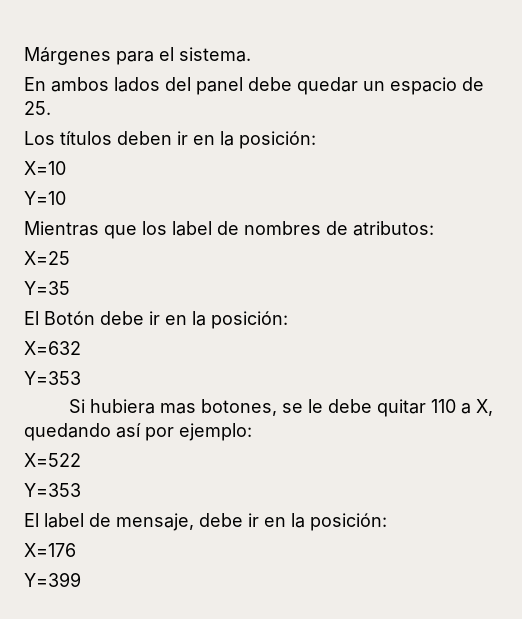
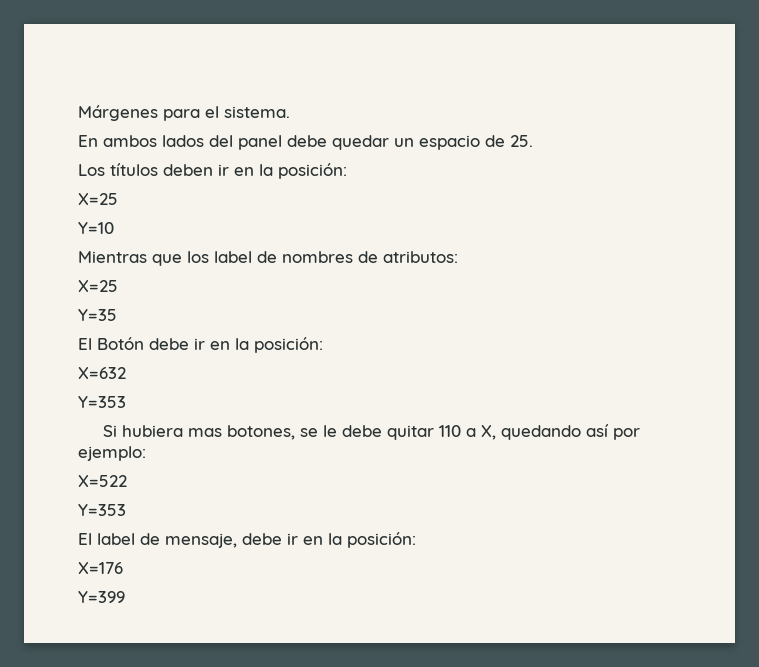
[24,161,66,175] X=10 -> [78,193,118,205] X=25

